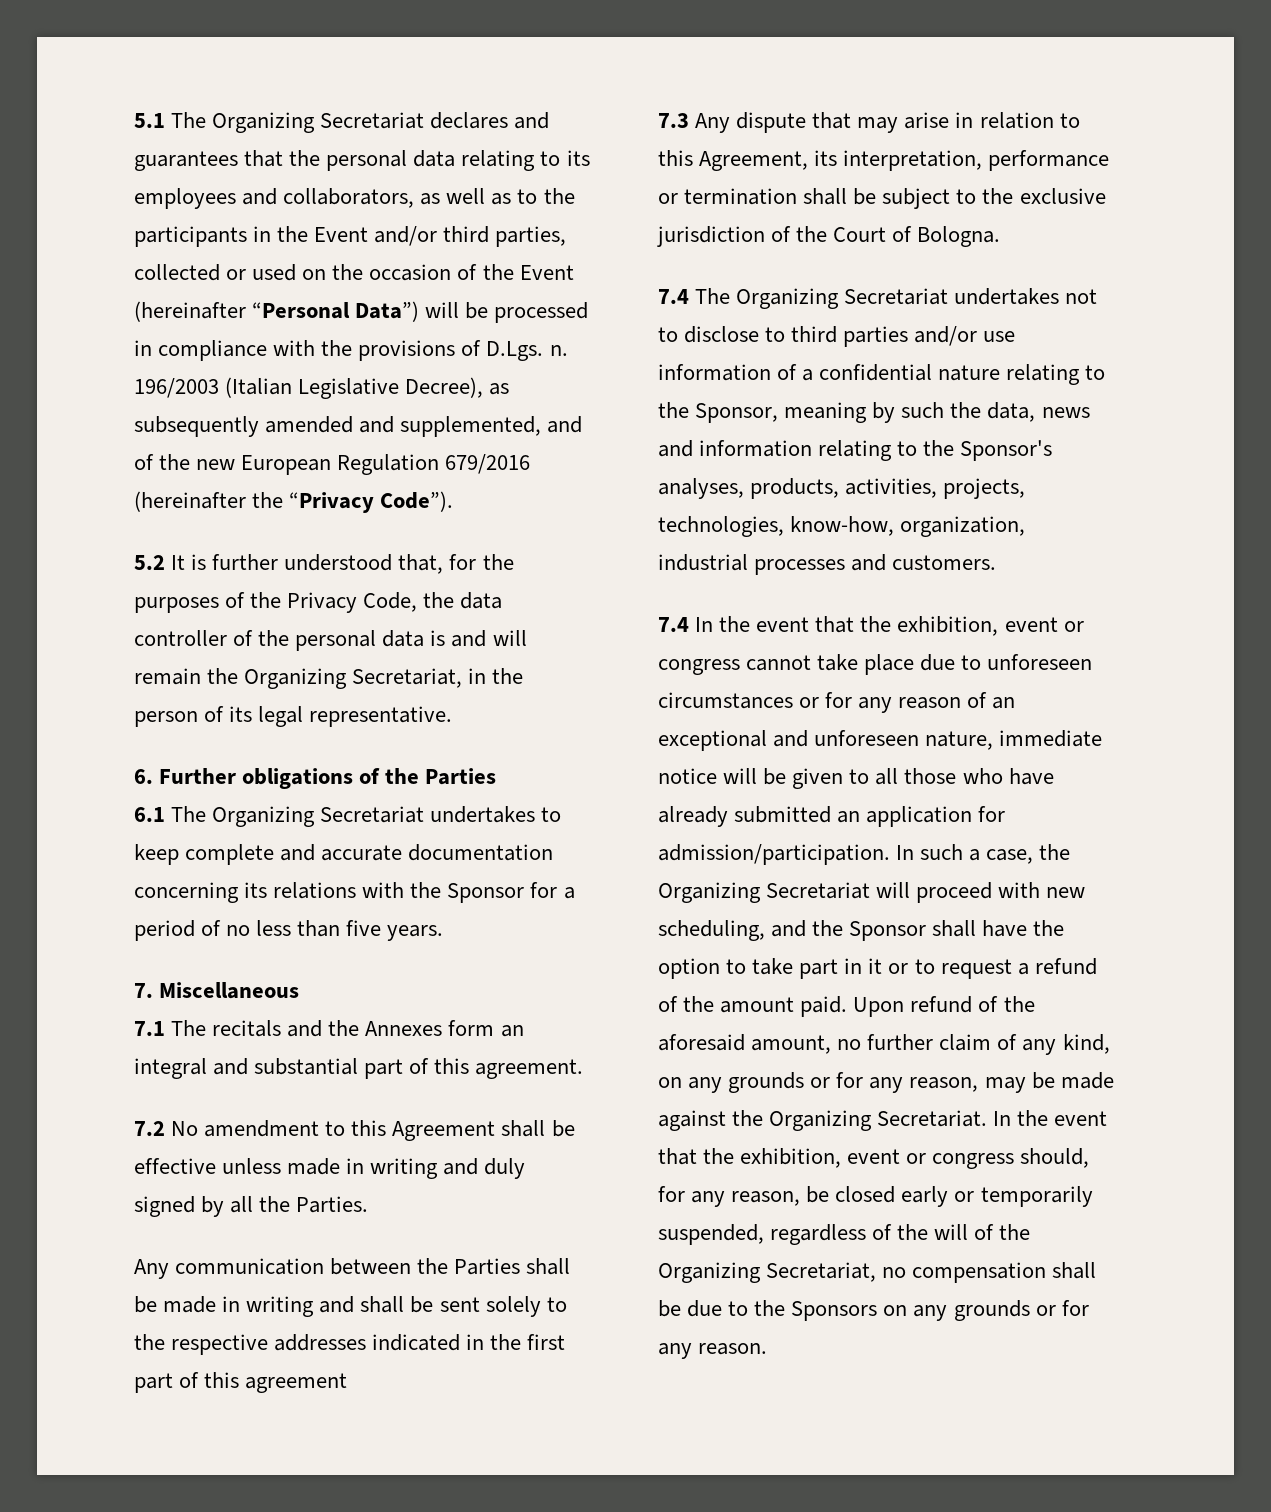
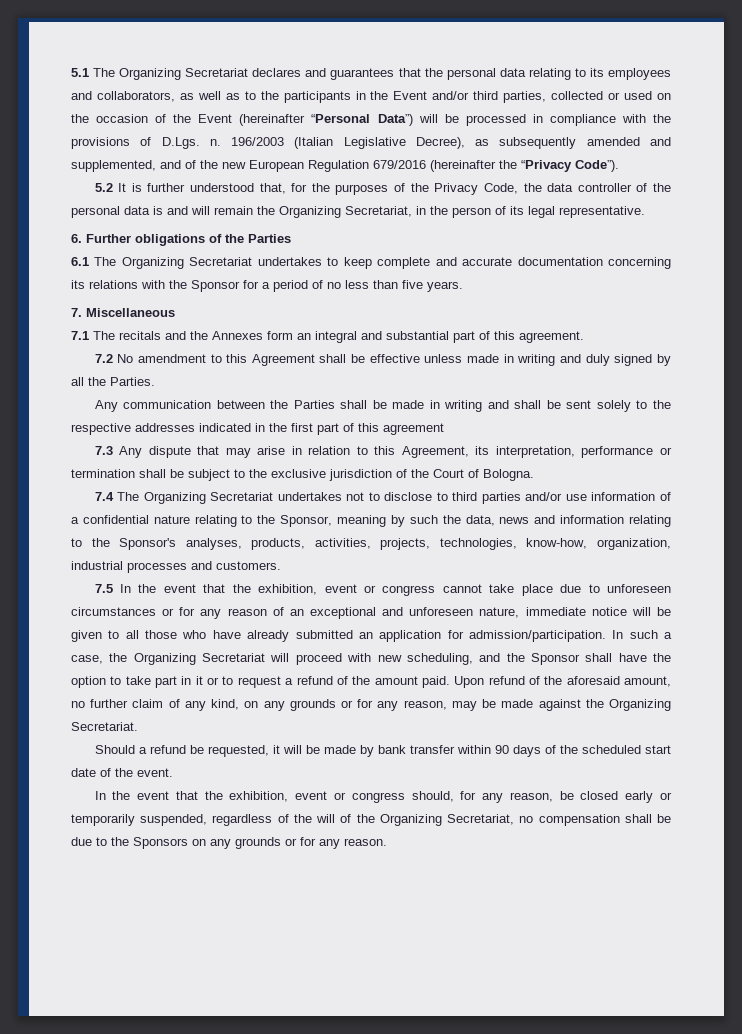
[658,617,689,632] 7.4 -> [94,584,113,593] 7.5
(988, 1118) none -> [94,745,671,757] [71,768,173,777] // Should a refund be requested, it will be made by bank transfer within 90 days of the scheduled start date of the event. //

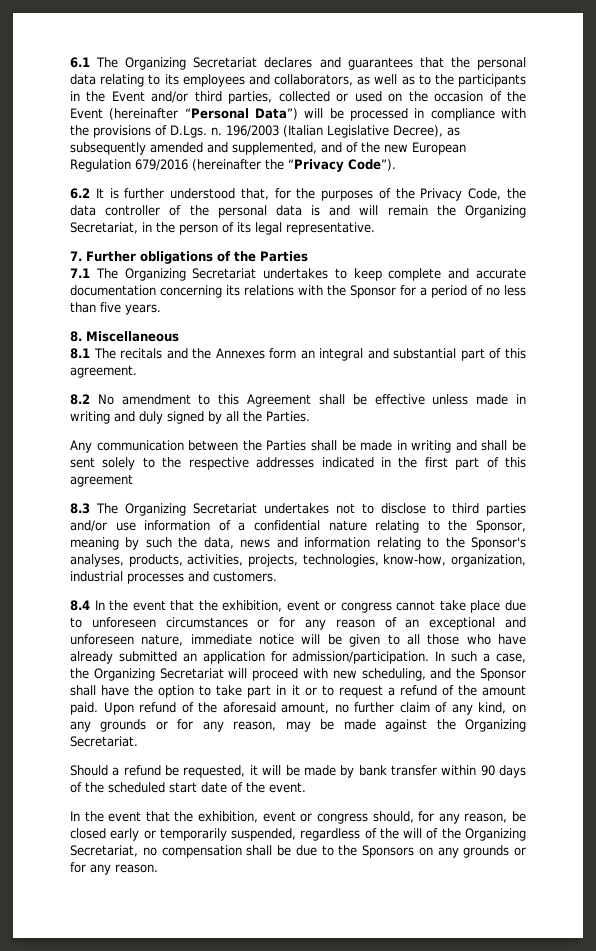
[71,68,89,77] 5.1 -> [70,57,90,68] 6.1
[94,183,113,192] 5.2 -> [70,188,90,199] 6.2
[71,234,82,243] 6. -> [70,251,82,261] 7.
[71,257,89,266] 6.1 -> [70,268,90,278] 7.1
[71,308,82,317] 7. -> [70,331,82,342] 8.
[71,331,89,340] 7.1 -> [70,348,90,359] 8.1
[94,354,113,363] 7.2 -> [70,394,90,405] 8.2
[94,446,672,458] [71,469,534,481] [94,492,114,501] 7.3 Any dispute that may arise in relation to this Agreement, its interpretation, performance or termination shall be subject to the exclusive jurisdiction of the Court of Bologna. // 7.4 -> [70,503,90,514] 8.3
[94,584,113,593] 7.5 -> [70,600,90,611] 8.4

